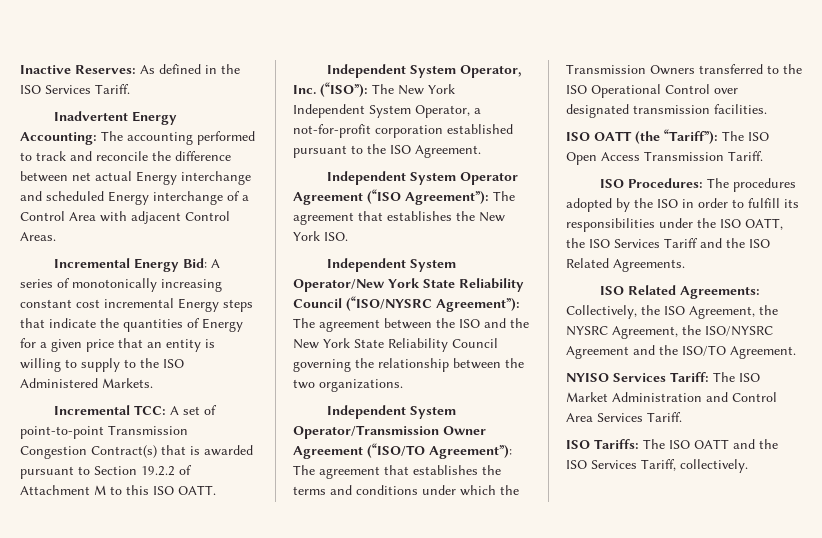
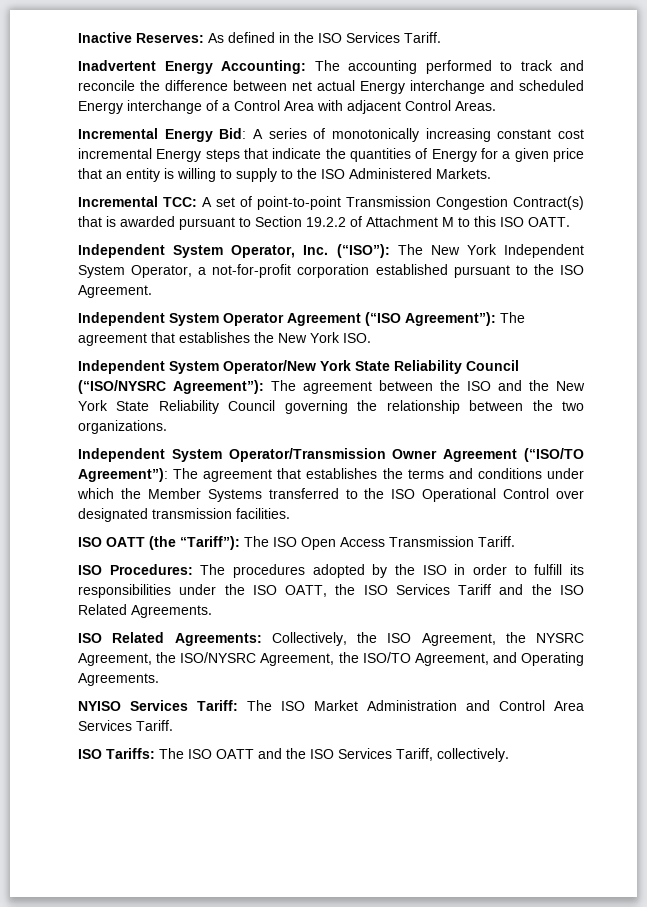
[566,64,695,75] Transmission Owners -> [147,488,262,502] Member Systems
[566,345,796,359] Agreement and the ISO/TO Agreement. -> [260,652,584,666] [78,673,159,686] Agreement, the ISO/TO Agreement, and Operating Agreements.

